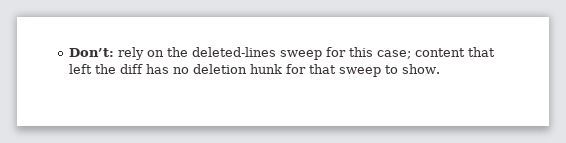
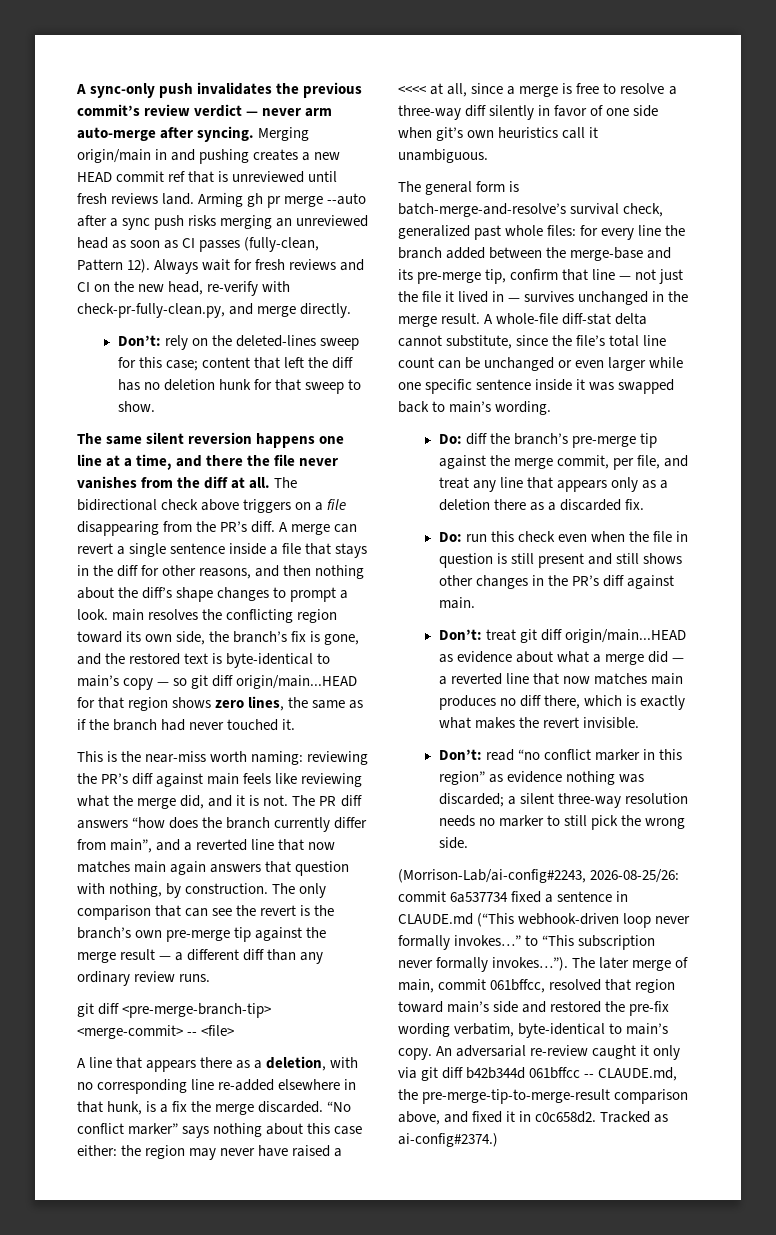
(69, 52) none -> [76,82,363,98] [77,104,333,117] [77,126,310,142] [77,149,341,164] [77,171,338,183] [77,193,367,208] [77,215,369,230] [77,237,320,252] [77,259,365,274] [77,281,291,296] [77,303,352,318] A sync-only push invalidates the previous commit’s review verdict — never arm auto-merge after syncing. Merging origin/main in and pushing creates a new HEAD commit ref that is unreviewed until fresh reviews land. Arming gh pr merge --auto after a sync push risks merging an unreviewed head as soon as CI passes (fully-clean, Pattern 12). Always wait for fresh reviews and CI on the new head, re-verify with check-pr-fully-clean.py, and merge directly. //
(441, 69) none -> [77,432,345,448] [77,454,339,470] [77,476,298,489] [77,499,347,513] [77,521,358,536] [77,543,368,558] [77,565,365,579] [77,587,349,602] [77,609,338,623] [77,631,360,645] [77,653,331,668] [77,675,358,690] [77,696,364,711] [77,719,296,731] [77,751,369,765] [77,773,363,787] [77,795,362,809] [77,817,368,832] [77,839,336,853] [77,861,350,876] [77,883,327,898] [77,905,335,920] [77,927,327,942] [77,949,324,964] [77,971,211,986] [77,1003,272,1018] [77,1025,235,1039] [77,1056,359,1072] [77,1079,357,1094] [77,1101,352,1115] [77,1123,363,1138] [77,1145,343,1160] [398,83,677,97] [398,105,659,120] [398,127,599,141] [398,149,488,163] [398,181,520,195] [398,203,664,217] [398,225,686,240] [398,247,672,261] [398,269,684,284] [398,291,689,305] [398,313,648,327] [398,335,667,349] [398,357,684,371] [398,379,675,394] [398,401,552,415] [438,433,657,448] [438,455,688,470] [438,477,668,492] [438,499,644,511] [438,531,688,542] [438,553,682,568] [438,575,674,589] [438,597,475,609] [438,629,686,643] [438,651,684,665] [438,673,683,685] [438,695,685,710] [438,717,639,729] [438,749,682,761] [438,771,644,785] [438,793,688,808] [438,815,685,830] [438,837,468,849] [398,869,680,883] [398,891,629,903] [398,913,691,928] [398,935,656,950] [398,957,689,972] [398,979,676,993] [398,1001,670,1016] [398,1023,669,1038] [398,1045,681,1060] [398,1067,678,1081] [398,1089,689,1104] [398,1111,669,1125] [398,1133,498,1147] // The same silent reversion happens one line at a time, and there the file never vanishes from the diff at all. The bidirectional check above triggers on a file disappearing from the PR’s diff. A merge can revert a single sentence inside a file that stays in the diff for other reasons, and then nothing about the diff’s shape changes to prompt a look. main resolves the conflicting region toward its own side, the branch’s fix is gone, and the restored text is byte-identical to main’s copy — so git diff origin/main...HEAD for that region shows zero lines, the same as if the branch had never touched it. // This is the near-miss worth naming: reviewing the PR’s diff against main feels like reviewing what the merge did, and it is not. The PR diff answers “how does the branch currently differ from main”, and a reverted line that now matches main again answers that question with nothing, by construction. The only comparison that can see the revert is the branch’s own pre-merge tip against the merge result — a different diff than any ordinary review runs. // git diff <pre-merge-branch-tip> <merge-commit> -- <file> // A line that appears there as a deletion, with no corresponding line re-added elsewhere in that hunk, is a fix the merge discarded. “No conflict marker” says nothing about this case either: the region may never have raised a <<<< at all, since a merge is free to resolve a three-way diff silently in favor of one side when git’s own heuristics call it unambiguous. // The general form is batch-merge-and-resolve’s survival check, generalized past whole files: for every line the branch added between the merge-base and its pre-merge tip, confirm that line — not just the file it lived in — survives unchanged in the merge result. A whole-file diff-stat delta cannot substitute, since the file’s total line count can be unchanged or even larger while one specific sentence inside it was swapped back to main’s wording. // Do: diff the branch’s pre-merge tip against the merge commit, per file, and treat any line that appears only as a deletion there as a discarded fix. // Do: run this check even when the file in question is still present and still shows other changes in the PR’s diff against main. // Don’t: treat git diff origin/main...HEAD as evidence about what a merge did — a reverted line that now matches main produces no diff there, which is exactly what makes the revert invisible. // Don’t: read “no conflict marker in this region” as evidence nothing was discarded; a silent three-way resolution needs no marker to still pick the wrong side. // (Morrison-Lab/ai-config#2243, 2026-08-25/26: commit 6a537734 fixed a sentence in CLAUDE.md (“This webhook-driven loop never formally invokes…” to “This subscription never formally invokes…”). The later merge of main, commit 061bffcc, resolved that region toward main’s side and restored the pre-fix wording verbatim, byte-identical to main’s copy. An adversarial re-review caught it only via git diff b42b344d 061bffcc -- CLAUDE.md, the pre-merge-tip-to-merge-result comparison above, and fixed it in c0c658d2. Tracked as ai-config#2374.)

